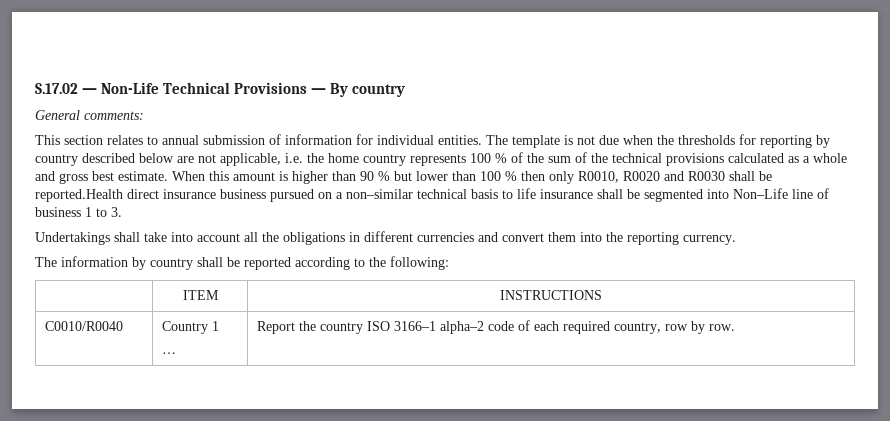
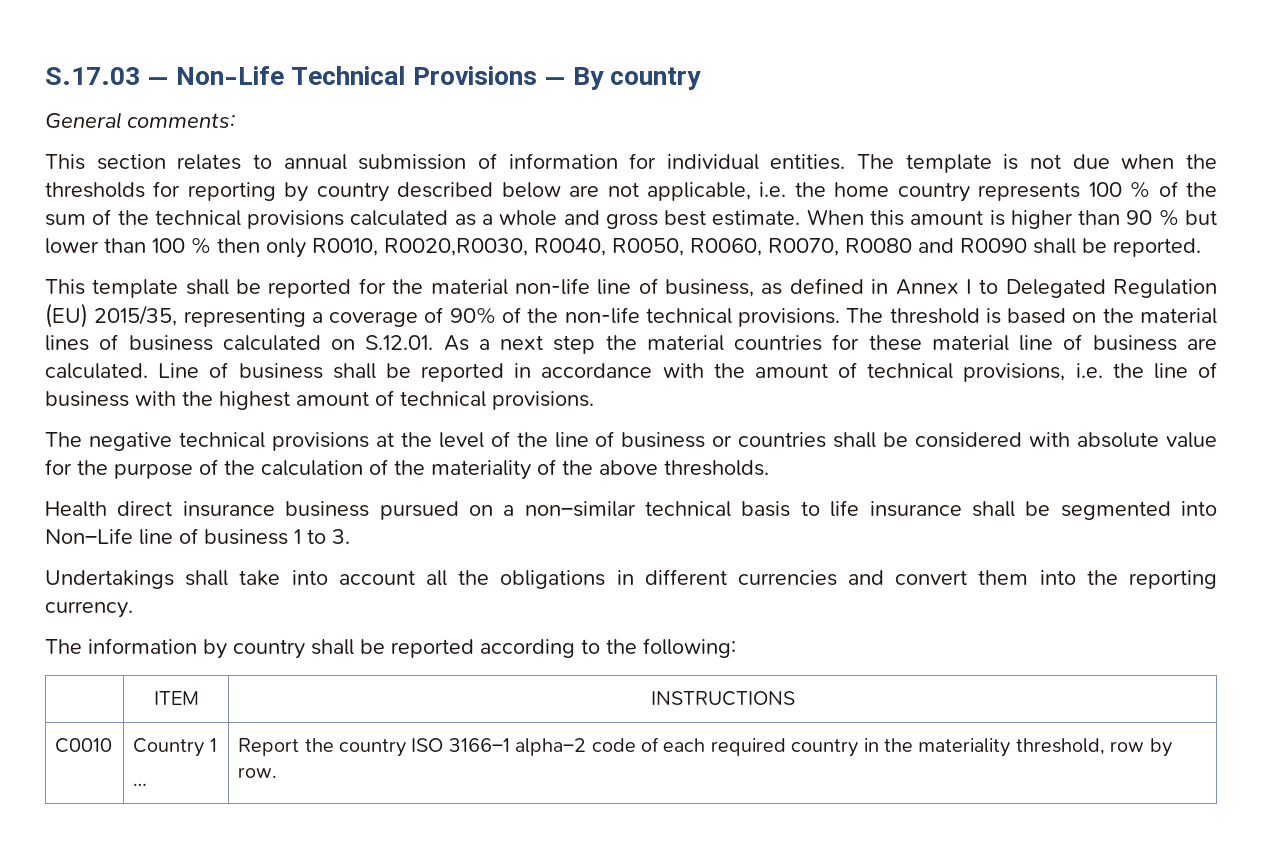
[35,83,78,94] S.17.02 -> [45,67,140,85] S.17.03
[623,171,772,181] [35,189,123,202] R0020 and R0030 shall be reported.Health -> [384,238,1201,257] [45,278,1217,298] [45,303,1218,328] [45,334,1218,354] [45,362,1218,382] [45,390,594,410] [45,431,1217,451] [45,459,769,480] [45,501,107,517] R0020,R0030, R0040, R0050, R0060, R0070, R0080 and R0090 shall be reported. // This template shall be reported for the material non-life line of business, as defined in Annex I to Delegated Regulation (EU) 2015/35, representing a coverage of 90% of the non-life technical provisions. The threshold is based on the material lines of business calculated on S.12.01. As a next step the material countries for these material line of business are calculated. Line of business shall be reported in accordance with the amount of technical provisions, i.e. the line of business with the highest amount of technical provisions. // The negative technical provisions at the level of the line of business or countries shall be considered with absolute value for the purpose of the calculation of the materiality of the above thresholds. // Health
[45,321,124,331] C0010/R0040 -> [55,738,113,753] C0010
[614,322,662,334] country, -> [791,738,1105,757] country in the materiality threshold,

